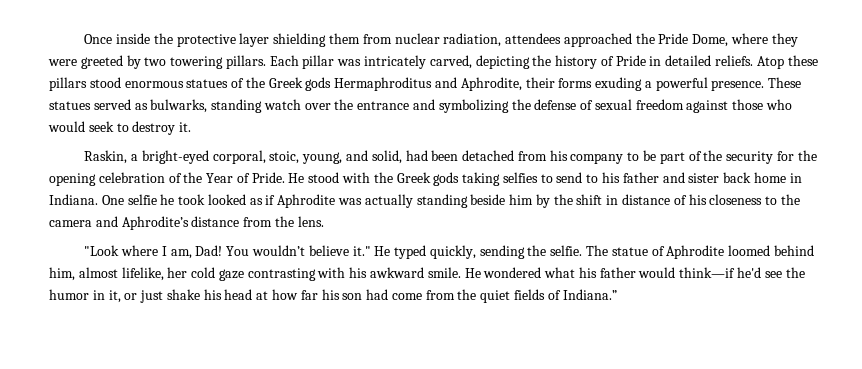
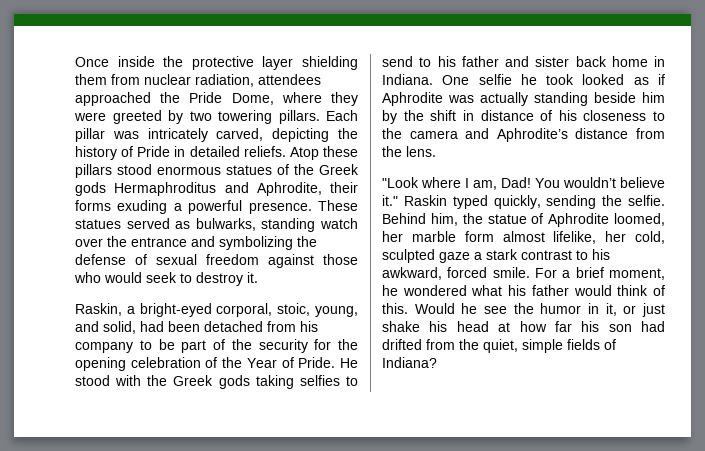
[374,246,391,256] He -> [403,195,447,206] Raskin
[585,245,814,259] [49,267,481,281] The statue of Aphrodite loomed behind him, almost lifelike, her cold gaze contrasting with his awkward smile. He -> [382,213,665,227] [382,231,665,244] [382,249,610,263] [382,267,665,280] [382,285,398,296] Behind him, the statue of Aphrodite loomed, her marble form almost lifelike, her cold, sculpted gaze a stark contrast to his awkward, forced smile. For a brief moment, he
[679,267,762,278] think—if he'd -> [617,285,665,296] [382,303,478,314] think of this. Would he
[391,289,511,303] come from the quiet -> [382,339,563,353] drifted from the quiet, simple
[562,289,617,300] Indiana.” -> [382,357,437,368] Indiana?

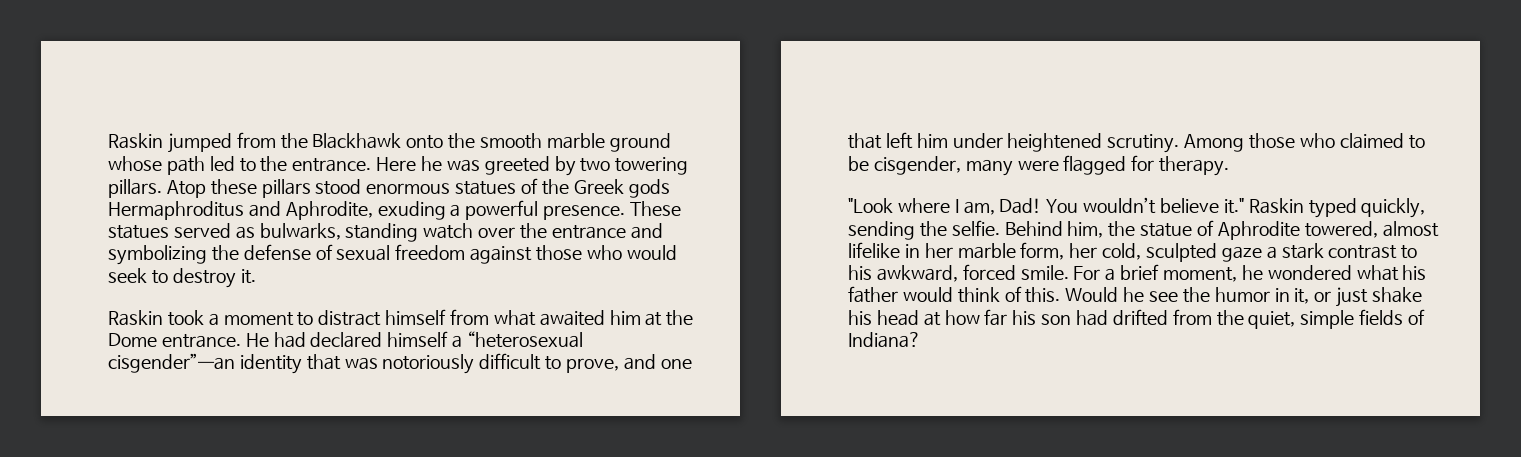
[75,56,358,70] [75,74,321,87] [75,92,358,106] [74,112,106,121] Once inside the protective layer shielding them from nuclear radiation, attendees approached the Pride Dome, where they were -> [108,132,671,153] [108,156,480,175] Raskin jumped from the Blackhawk onto the smooth marble ground whose path led to the entrance. Here he was
[326,110,358,121] [75,128,358,142] [75,146,286,160] Each pillar was intricately carved, depicting the history of Pride in detailed reliefs. -> (162, 188) none
[330,182,358,193] [75,200,111,211] their forms -> (373, 210) none
[75,303,358,317] [75,321,318,334] [75,339,358,353] [75,357,359,371] [75,375,358,389] [382,56,665,67] [382,74,665,85] [382,92,665,106] [382,110,665,124] [382,128,665,142] [382,146,436,157] Raskin, a bright-eyed corporal, stoic, young, and solid, had been detached from his company to be part of the security for the opening celebration of the Year of Pride. He stood with the Greek gods taking selfies to send to his father and sister back home in Indiana. One selfie he took looked as if Aphrodite was actually standing beside him by the shift in distance of his closeness to the camera and Aphrodite’s distance from the lens. -> [108,309,694,326] [108,331,584,348] [108,353,692,374] [848,132,1425,153] [848,155,1230,176] Raskin took a moment to distract himself from what awaited him at the Dome entrance. He had declared himself a “heterosexual cisgender”—an identity that was notoriously difficult to prove, and one that left him under heightened scrutiny. Among those who claimed to be cisgender, many were flagged for therapy.
[614,213,665,226] [382,231,597,244] loomed, her marble form almost lifelike, -> [1304,221,1439,238] [848,242,1065,260] towered, almost lifelike in her marble form,

